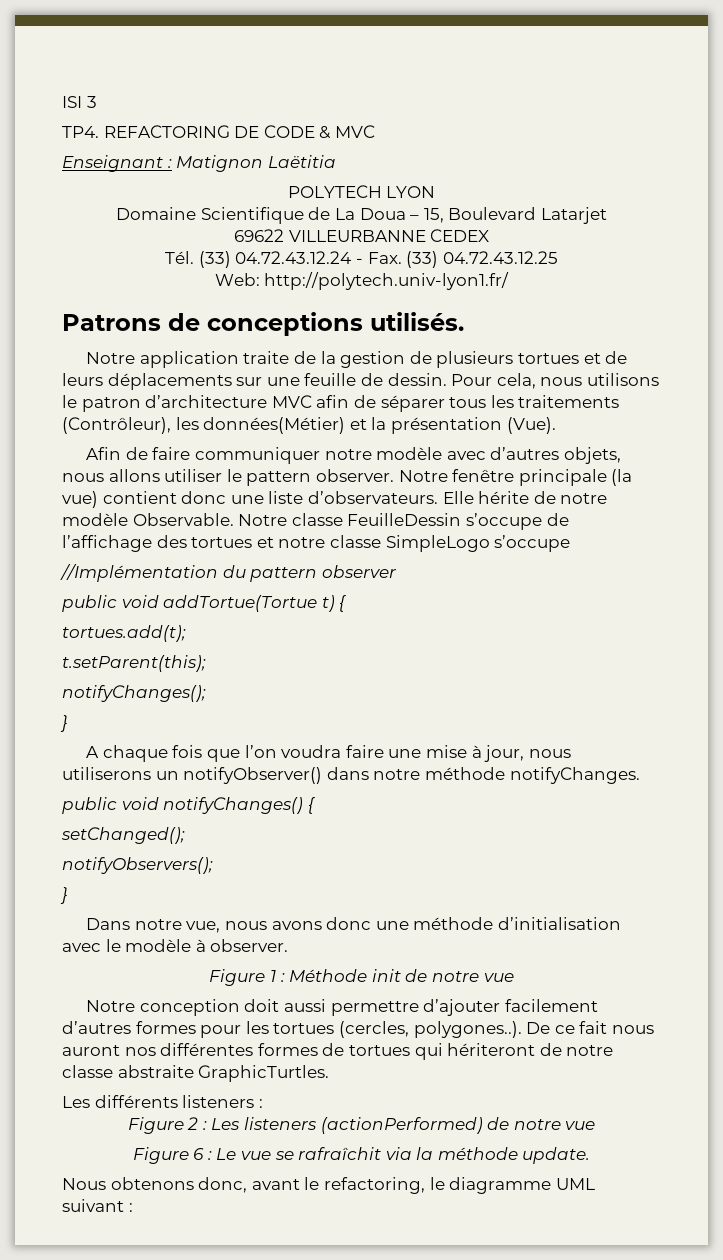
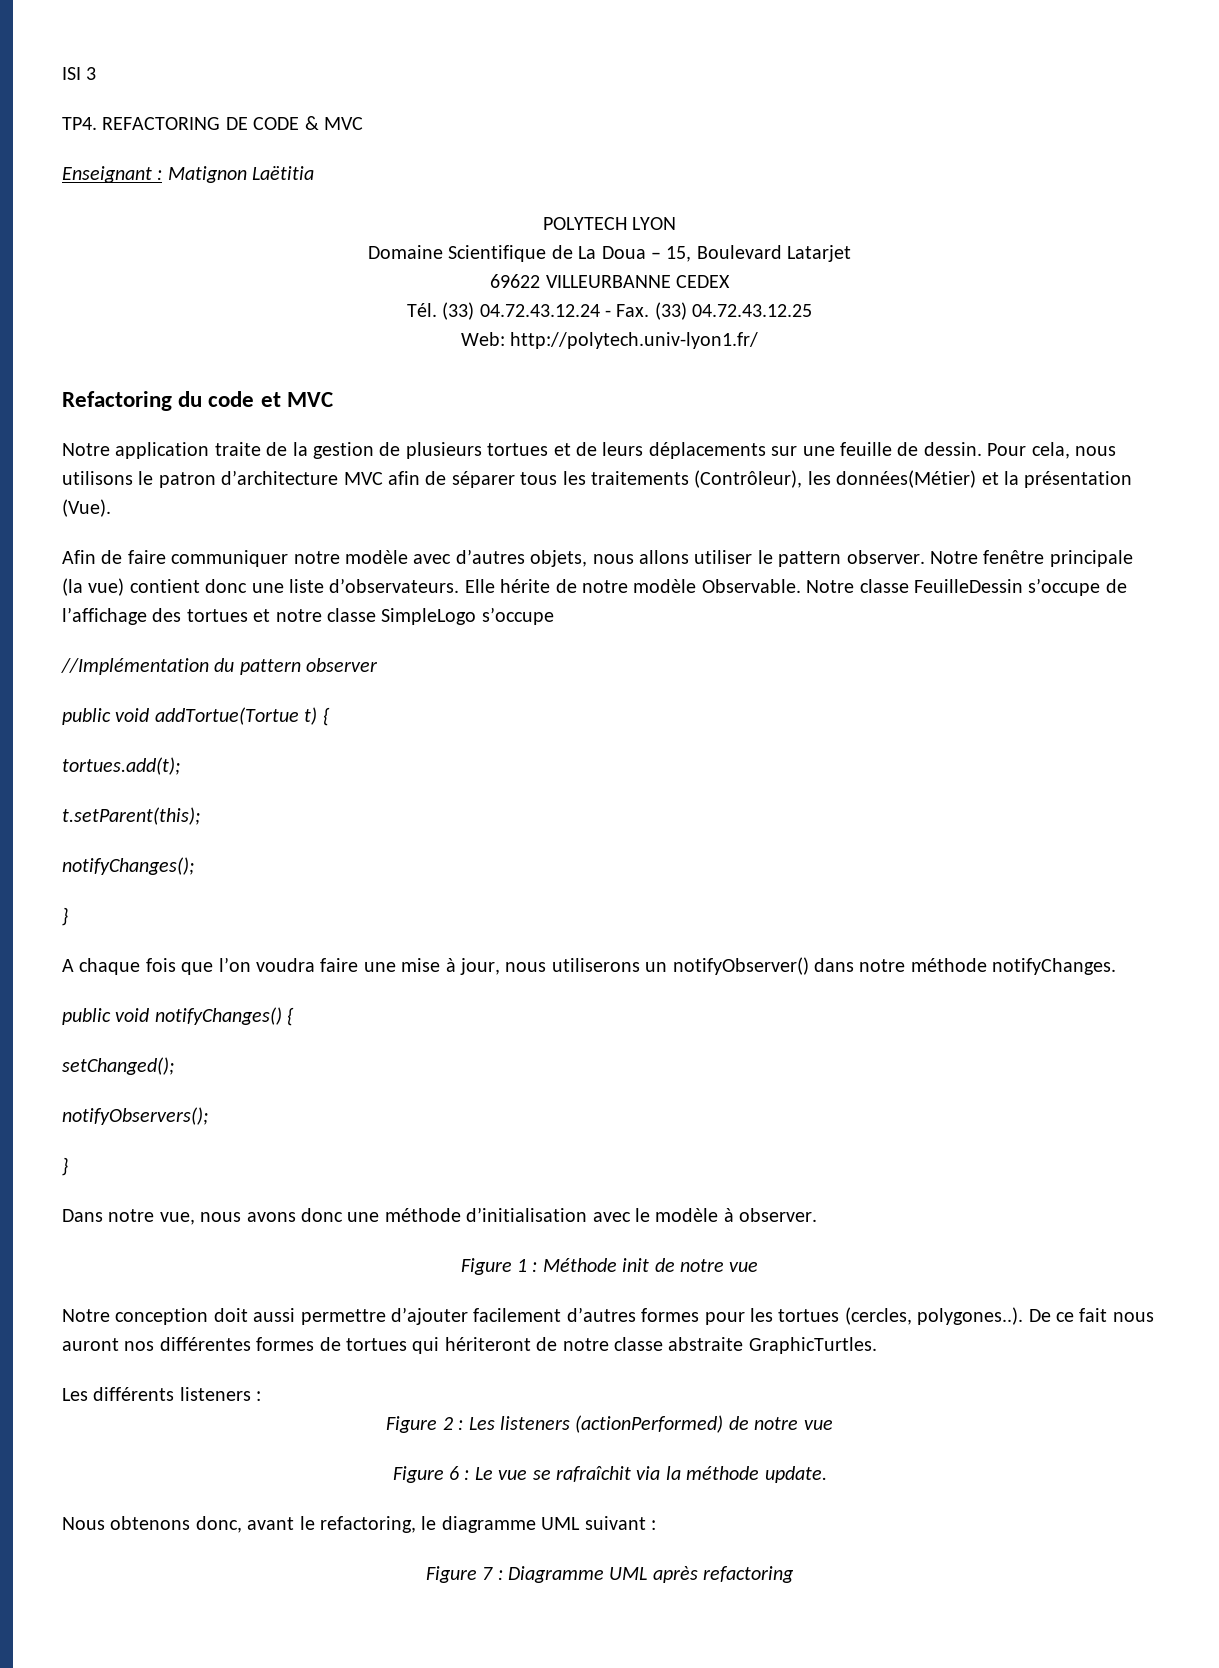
[62,312,464,336] Patrons de conceptions utilisés. -> [62,391,333,411] Refactoring du code et MVC
(133, 1207) none -> [425,1566,795,1583] // Figure 7 : Diagramme UML après refactoring

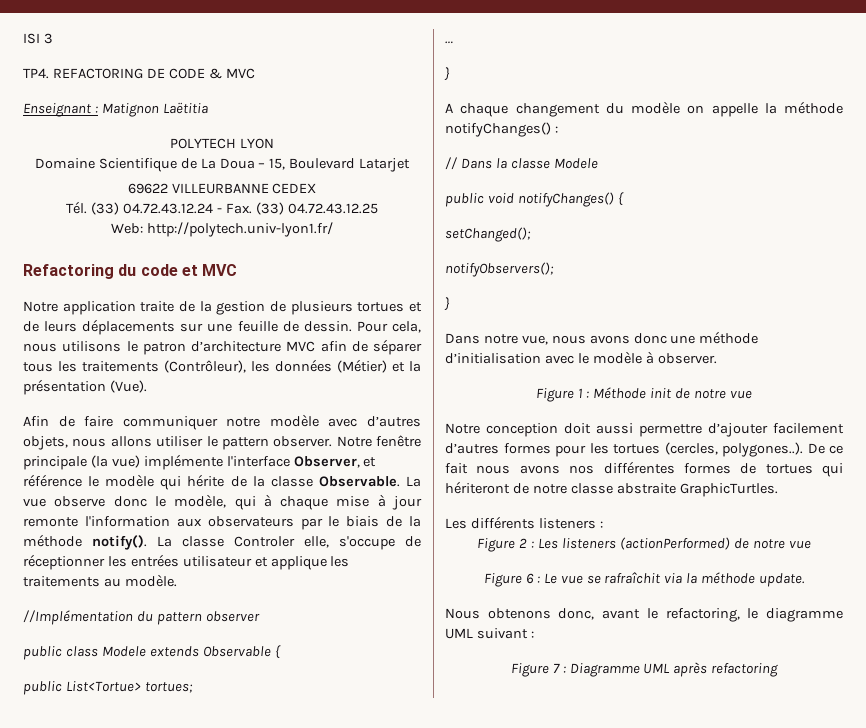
[836,470,977,488] données(Métier) -> [275,359,387,373] données (Métier)
[129,578,1127,596] [62,607,554,625] contient donc une liste d’observateurs. Elle hérite de notre modèle Observable. Notre classe FeuilleDessin s’occupe de l’affichage des tortues et notre classe SimpleLogo s’occupe -> [143,454,377,470] [23,474,421,490] [23,494,423,510] [23,516,421,530] [23,534,421,550] [23,554,350,570] [23,574,177,587] implémente l'interface Observer, et référence le modèle qui hérite de la classe Observable. La vue observe donc le modèle, qui à chaque mise à jour remonte l'information aux observateurs par le biais de la méthode notify(). La classe Controler elle, s'occupe de réceptionner les entrées utilisateur et applique les traitements au modèle.
[115,707,330,726] [62,757,180,775] [62,807,200,825] [62,857,194,875] [62,907,68,926] [62,957,1117,975] void addTortue(Tortue t) { // tortues.add(t); // t.setParent(this); // notifyChanges(); // } // A chaque fois que l’on voudra faire une mise à jour, nous utiliserons un notifyObserver() dans notre méthode notifyChanges. -> [65,645,281,659] [23,681,193,695] [445,41,453,44] [444,67,450,81] [445,101,843,117] [445,122,558,137] [445,157,598,170] class Modele extends Observable { // public List<Tortue> tortues; // … // } // A chaque changement du modèle on appelle la méthode notifyChanges() : // // Dans la classe Modele
[62,1338,119,1351] auront -> [519,465,560,474] avons

